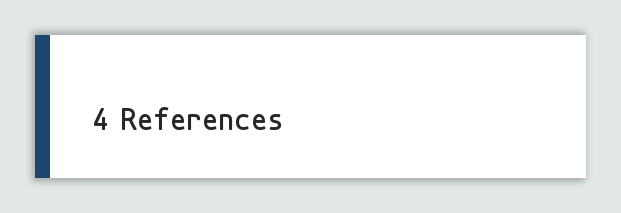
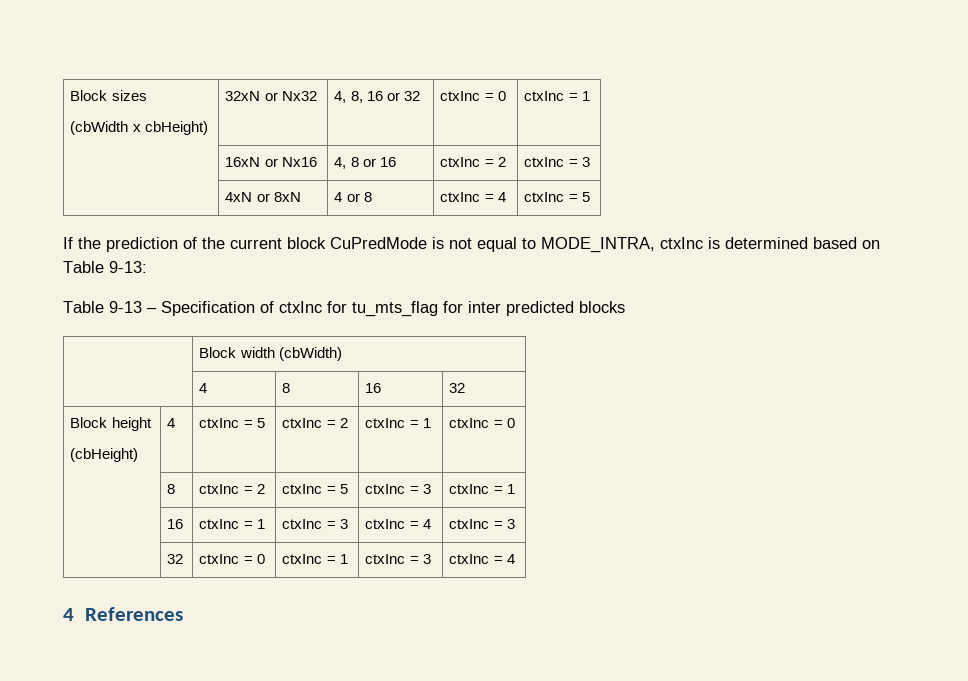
(92, 119) none -> [70,90,147,101] [70,121,208,135] [225,91,317,101] [334,91,420,103] [440,91,506,101] [524,91,590,101] [225,157,317,167] [334,157,396,169] [440,157,506,167] [524,157,590,167] [225,192,301,202] [334,192,372,202] [440,192,506,202] [524,192,590,202] [63,237,880,253] [63,261,147,273] [63,301,625,317] [199,347,342,361] [199,383,208,393] [282,383,291,393] [365,383,382,393] [449,383,466,393] [70,417,152,431] [70,448,139,462] [167,418,176,428] [199,418,265,428] [282,418,348,428] [365,418,431,428] [449,418,515,428] [167,484,176,494] [199,484,265,494] [282,484,348,494] [365,484,431,494] [449,484,515,494] [167,519,184,529] [199,519,265,529] [282,519,348,529] [365,519,431,529] [449,519,515,529] [167,554,184,564] [199,554,265,564] [282,554,348,564] [365,554,431,564] [449,554,515,564] Block sizes // (cbWidth x cbHeight) | 32xN or Nx32 | 4, 8, 16 or 32 | ctxInc = 0 | ctxInc = 1 // | 16xN or Nx16 | 4, 8 or 16 | ctxInc = 2 | ctxInc = 3 // | 4xN or 8xN | 4 or 8 | ctxInc = 4 | ctxInc = 5 // If the prediction of the current block CuPredMode is not equal to MODE_INTRA, ctxInc is determined based on Table 9-13: // Table 9-13 – Specification of ctxInc for tu_mts_flag for inter predicted blocks // | Block width (cbWidth) // | 4 | 8 | 16 | 32 // Block height // (cbHeight) | 4 | ctxInc = 5 | ctxInc = 2 | ctxInc = 1 | ctxInc = 0 // | 8 | ctxInc = 2 | ctxInc = 5 | ctxInc = 3 | ctxInc = 1 // | 16 | ctxInc = 1 | ctxInc = 3 | ctxInc = 4 | ctxInc = 3 // | 32 | ctxInc = 0 | ctxInc = 1 | ctxInc = 3 | ctxInc = 4 //

